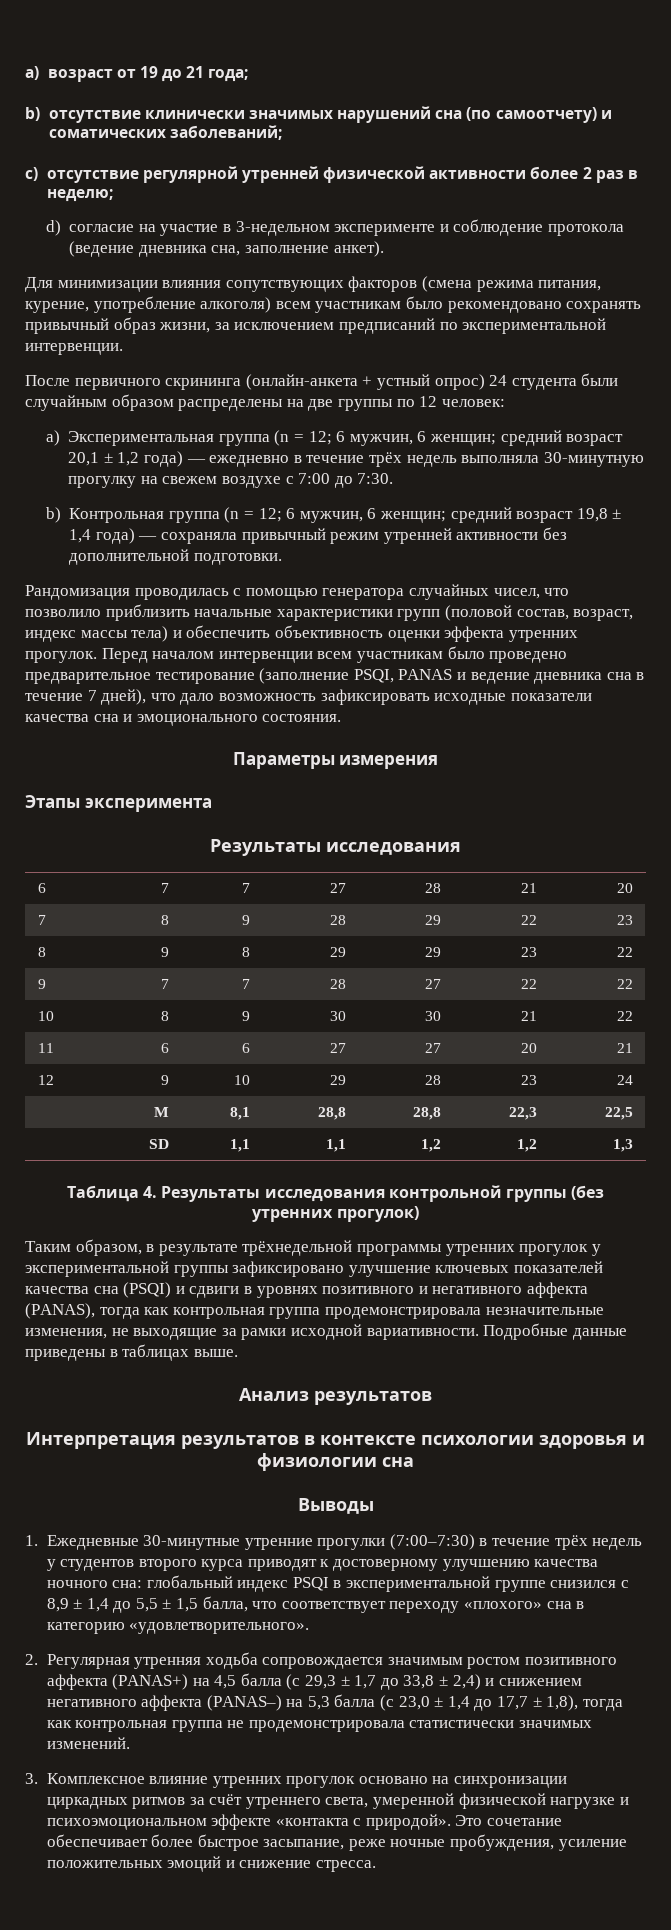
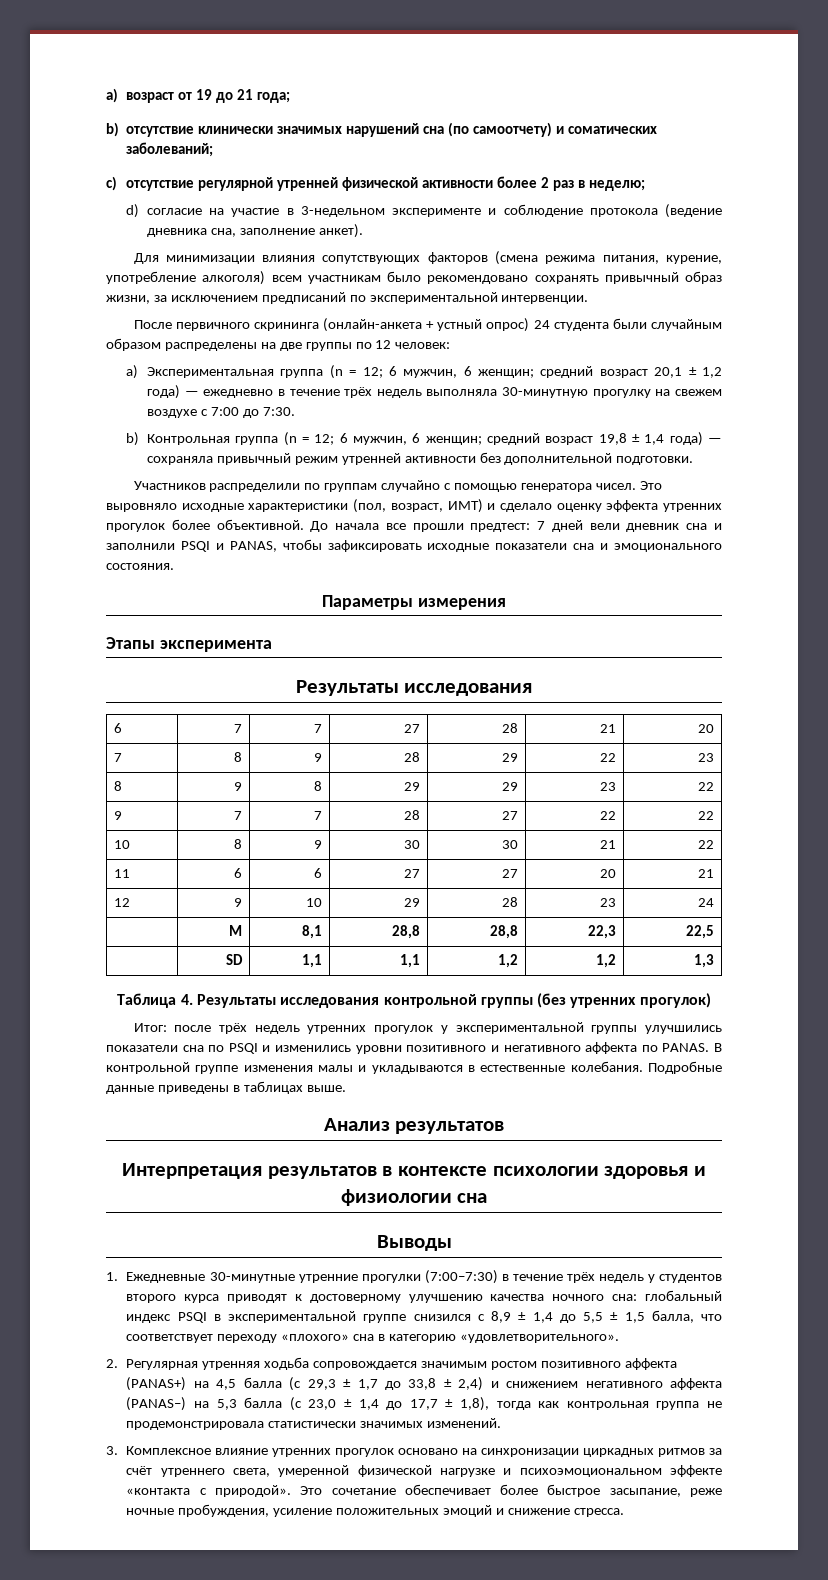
[25,584,570,600] [25,604,634,621] [25,625,578,642] [25,646,568,663] [25,668,645,684] [25,689,316,705] Рандомизация проводилась с помощью генератора случайных чисел, что позволило приблизить начальные характеристики групп (половой состав, возраст, индекс массы тела) и обеспечить объективность оценки эффекта утренних прогулок. Перед началом интервенции всем участникам было проведено предварительное тестирование (заполнение PSQI, PANAS и ведение дневника сна в течение 7 дней), что дало возможность -> [133,480,662,492] [106,499,722,513] [106,519,722,532] [106,539,322,552] Участников распределили по группам случайно с помощью генератора чисел. Это выровняло исходные характеристики (пол, возраст, ИМТ) и сделало оценку эффекта утренних прогулок более объективной. До начала все прошли предтест: 7 дней вели дневник сна и заполнили PSQI и PANAS, чтобы
[25,714,89,722] качества -> (568, 546) none
[25,1239,442,1256] Таким образом, в результате трёхнедельной программы -> [133,1023,300,1034] Итог: после трёх недель
[232,1261,603,1277] [25,1282,588,1298] [25,1303,604,1319] [25,1324,479,1340] зафиксировано улучшение ключевых показателей качества сна (PSQI) и сдвиги в уровнях позитивного и негативного аффекта (PANAS), тогда как контрольная группа продемонстрировала незначительные изменения, не выходящие за рамки исходной вариативности. -> [645,1025,723,1034] [106,1042,723,1054] [106,1061,643,1074] улучшились показатели сна по PSQI и изменились уровни позитивного и негативного аффекта по PANAS. В контрольной группе изменения малы и укладываются в естественные колебания.

